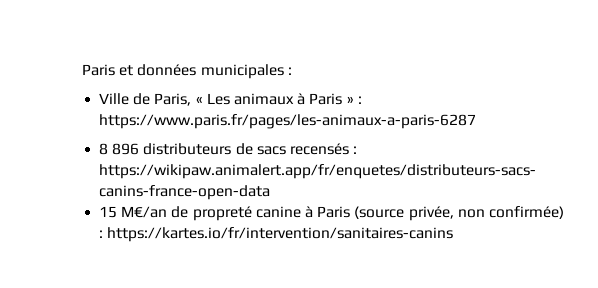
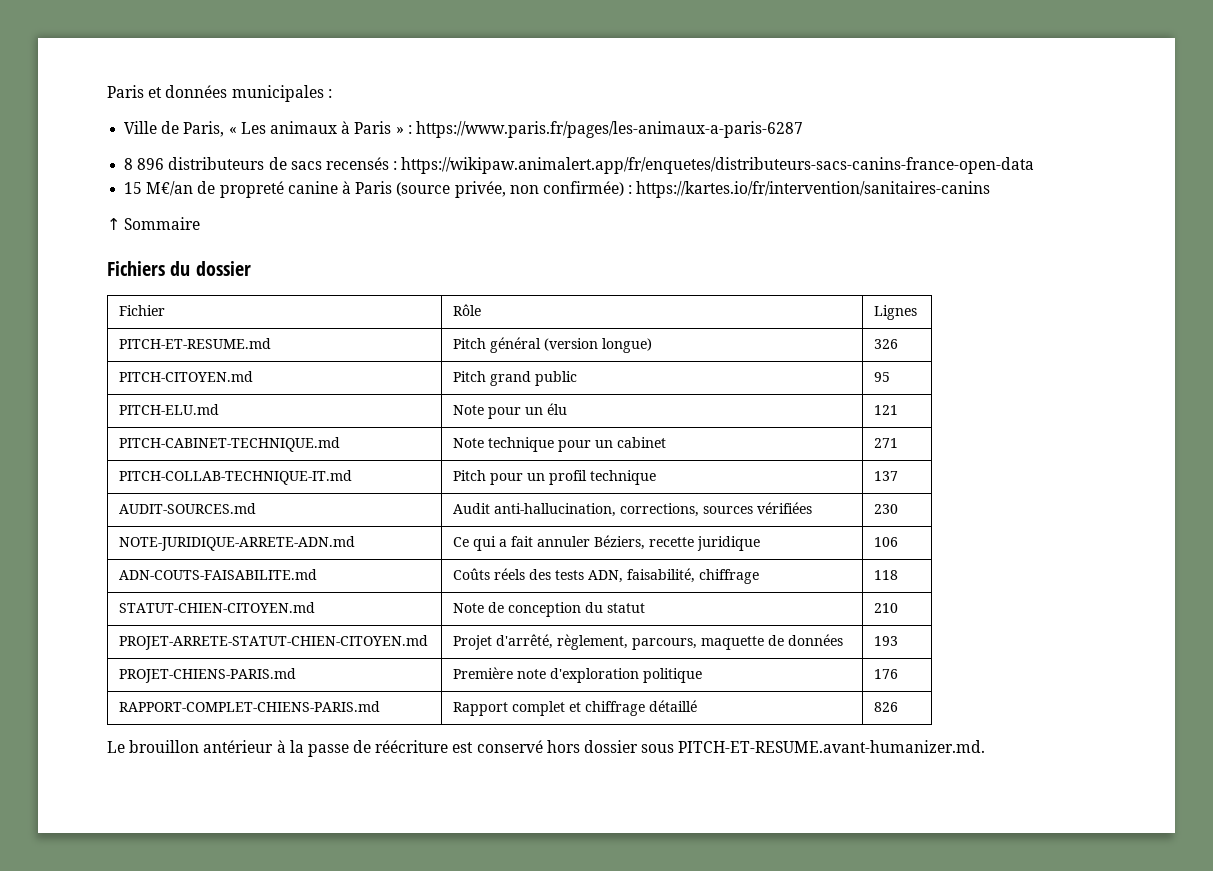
(454, 234) none -> [107,217,201,230] [107,261,251,276] [119,305,166,316] [453,304,482,316] [874,305,918,320] [119,338,272,349] [453,337,653,353] [874,339,899,349] [119,371,254,382] [453,371,578,386] [874,372,891,382] [119,404,220,415] [453,403,568,419] [874,405,899,415] [119,437,341,452] [453,437,667,452] [874,438,899,448] [119,470,353,485] [453,470,657,485] [874,471,899,481] [119,503,257,514] [453,502,813,517] [874,504,899,514] [119,536,356,551] [453,535,761,551] [874,537,899,547] [119,569,318,580] [453,568,760,584] [874,570,899,580] [119,602,316,613] [453,602,646,617] [874,603,899,613] [119,635,429,650] [453,634,844,650] [874,636,899,646] [119,668,297,683] [453,667,703,683] [874,669,899,679] [119,701,381,712] [453,700,698,716] [874,702,899,712] [107,740,986,757] // ↑ Sommaire // Fichiers du dossier // Fichier | Rôle | Lignes // PITCH-ET-RESUME.md | Pitch général (version longue) | 326 // PITCH-CITOYEN.md | Pitch grand public | 95 // PITCH-ELU.md | Note pour un élu | 121 // PITCH-CABINET-TECHNIQUE.md | Note technique pour un cabinet | 271 // PITCH-COLLAB-TECHNIQUE-IT.md | Pitch pour un profil technique | 137 // AUDIT-SOURCES.md | Audit anti-hallucination, corrections, sources vérifiées | 230 // NOTE-JURIDIQUE-ARRETE-ADN.md | Ce qui a fait annuler Béziers, recette juridique | 106 // ADN-COUTS-FAISABILITE.md | Coûts réels des tests ADN, faisabilité, chiffrage | 118 // STATUT-CHIEN-CITOYEN.md | Note de conception du statut | 210 // PROJET-ARRETE-STATUT-CHIEN-CITOYEN.md | Projet d'arrêté, règlement, parcours, maquette de données | 193 // PROJET-CHIENS-PARIS.md | Première note d'exploration politique | 176 // RAPPORT-COMPLET-CHIENS-PARIS.md | Rapport complet et chiffrage détaillé | 826 // Le brouillon antérieur à la passe de réécriture est conservé hors dossier sous PITCH-ET-RESUME.avant-humanizer.md.

